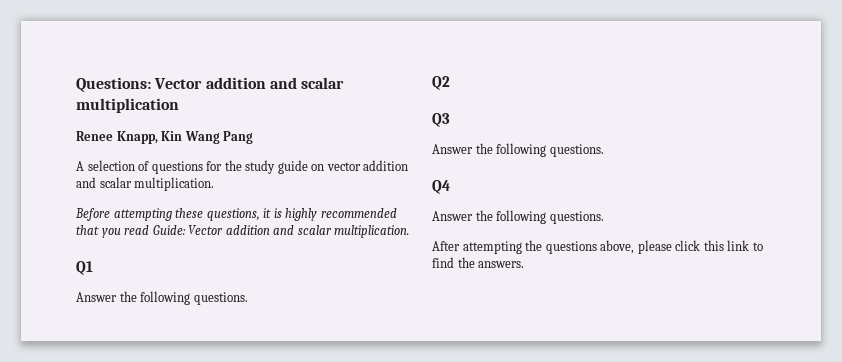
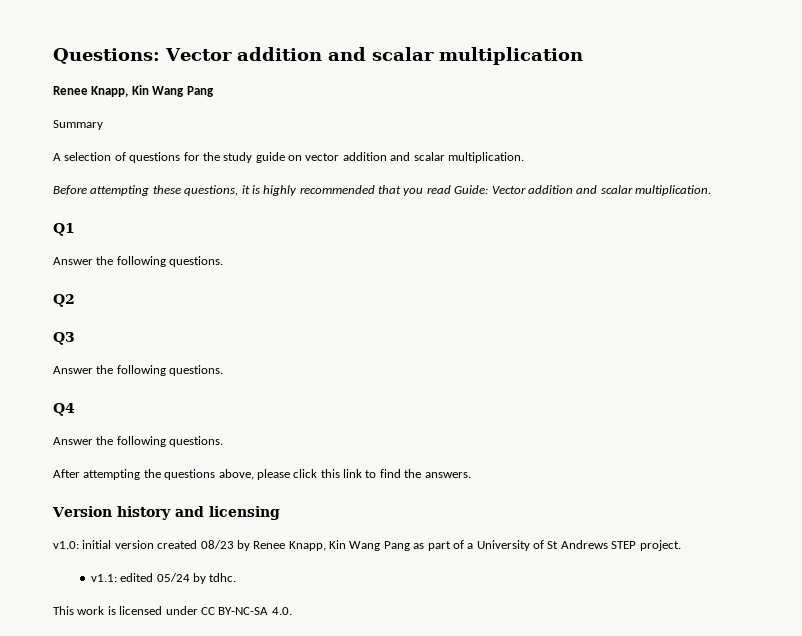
(254, 137) none -> [53,120,103,130] // Summary
(525, 264) none -> [52,506,280,520] [53,540,681,551] [90,573,237,584] [53,606,292,615] // Version history and licensing // v1.0: initial version created 08/23 by Renee Knapp, Kin Wang Pang as part of a University of St Andrews STEP project. // v1.1: edited 05/24 by tdhc. // This work is licensed under CC BY-NC-SA 4.0.

